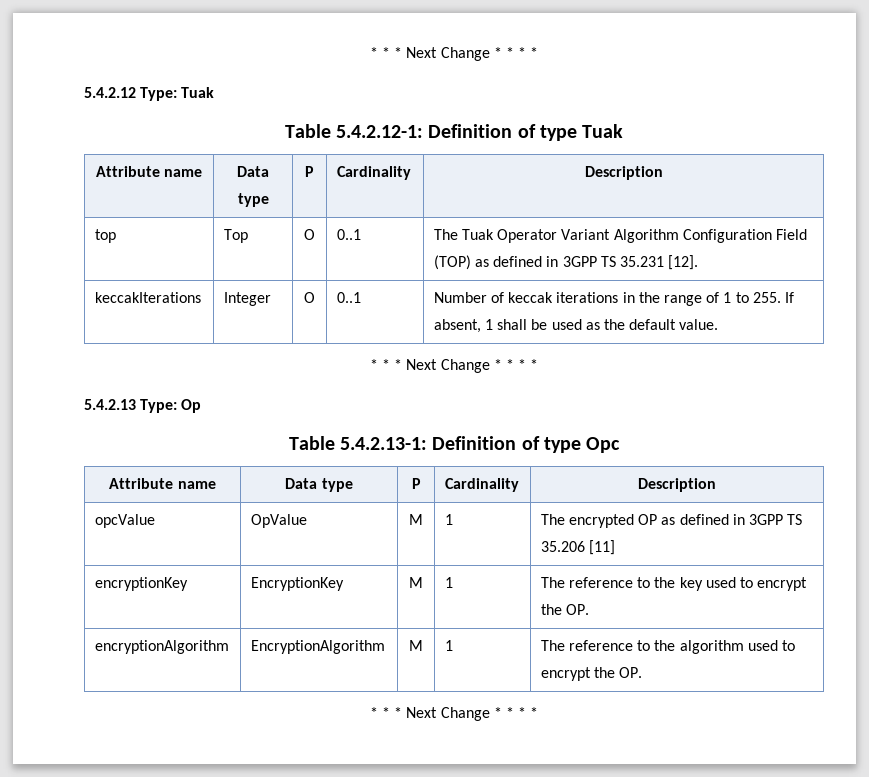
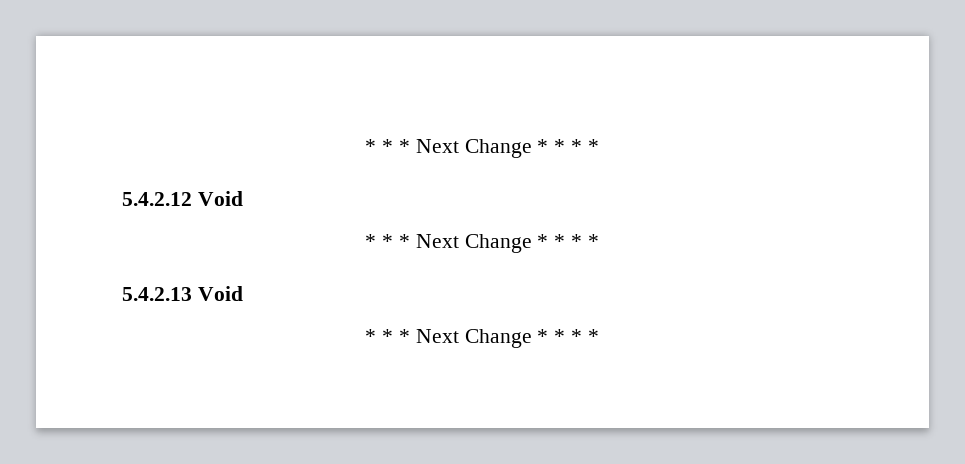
[140,87,215,101] [284,124,624,141] [95,166,203,177] [237,166,269,177] [237,193,269,207] [305,166,314,177] [336,166,411,180] [584,166,663,180] [94,229,116,243] [223,229,248,243] [304,229,315,240] [336,229,361,240] [433,229,807,243] [433,255,699,270] [94,292,201,303] [223,292,271,306] [304,292,315,303] [336,292,361,303] [433,292,794,306] [433,319,719,333] Type: Tuak // Table 5.4.2.12-1: Definition of type Tuak // Attribute name | Data type | P | Cardinality | Description // top | Top | O | 0..1 | The Tuak Operator Variant Algorithm Configuration Field (TOP) as defined in 3GPP TS 35.231 [12]. // keccakIterations | Integer | O | 0..1 | Number of keccak iterations in the range of 1 to 255. If absent, 1 shall be used as the default value. -> [197,191,243,206] Void
[140,399,202,413] [288,436,621,453] [109,478,216,489] [285,478,353,492] [411,478,421,489] [444,478,519,492] [638,478,716,492] [94,514,155,528] [250,514,307,528] [409,514,423,525] [444,514,453,525] [540,514,803,528] [540,540,616,555] [94,577,188,591] [250,577,344,591] [409,577,423,588] [444,577,453,588] [540,577,808,591] [540,604,590,615] [94,640,229,654] [250,640,385,654] [409,640,423,651] [444,640,453,651] [540,640,795,654] [540,667,643,681] Type: Op // Table 5.4.2.13-1: Definition of type Opc // Attribute name | Data type | P | Cardinality | Description // opcValue | OpValue | M | 1 | The encrypted OP as defined in 3GPP TS 35.206 [11] // encryptionKey | EncryptionKey | M | 1 | The reference to the key used to encrypt the OP. // encryptionAlgorithm | EncryptionAlgorithm | M | 1 | The reference to the algorithm used to encrypt the OP. -> [197,286,243,301] Void

